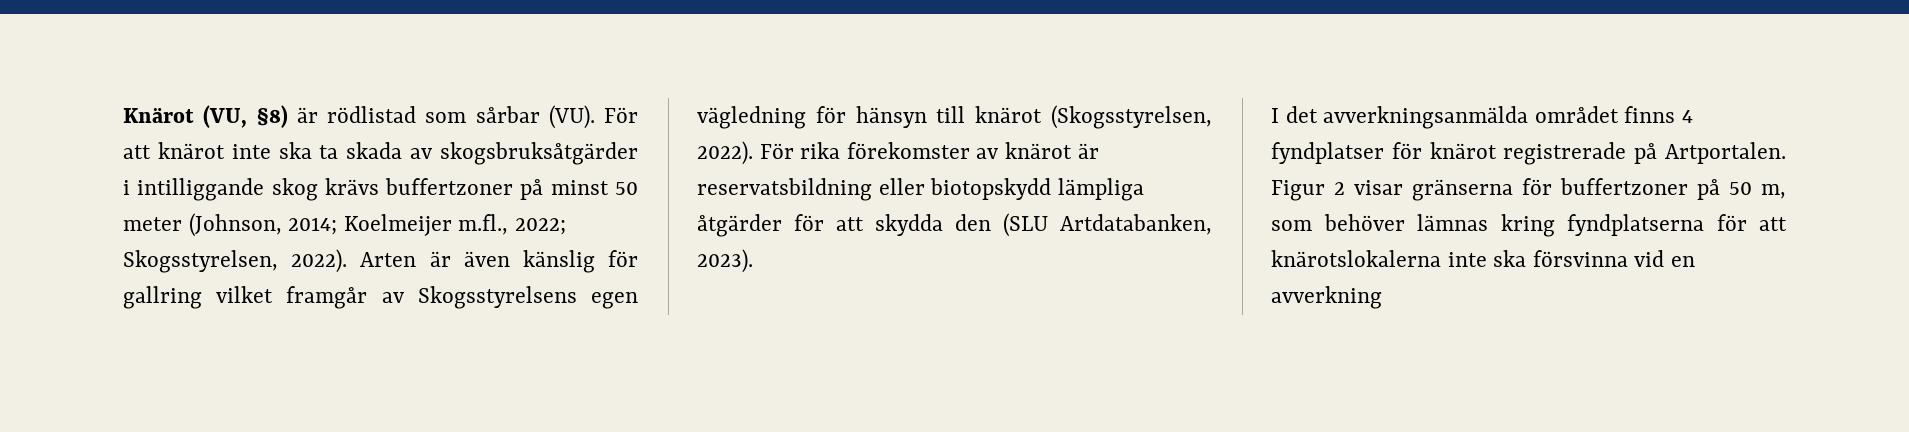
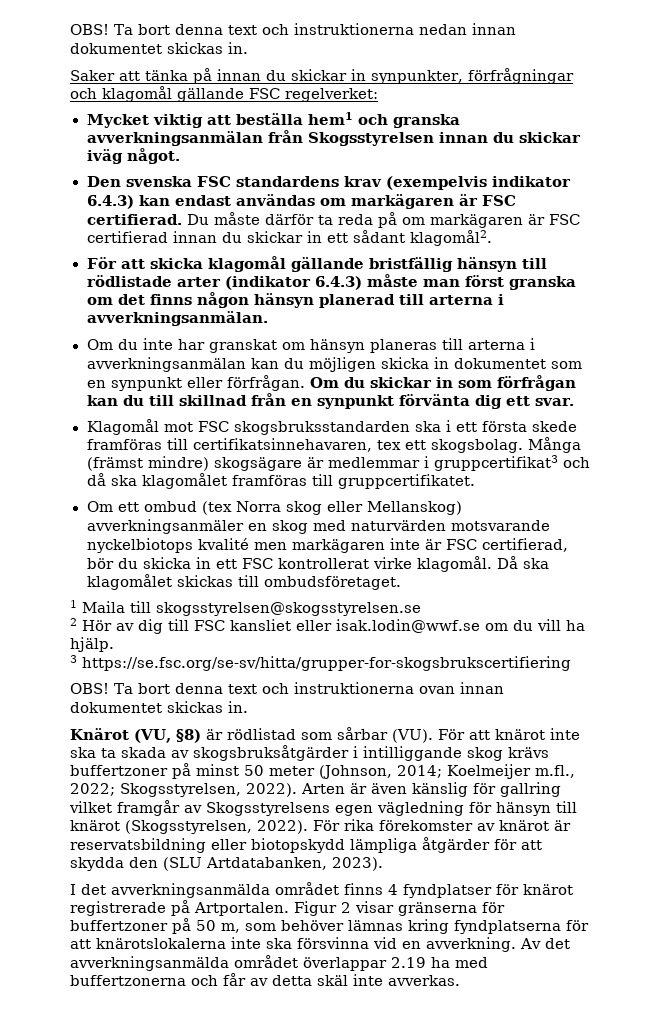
(123, 115) none -> [70,23,516,35] [70,42,248,54] [70,68,574,84] [70,86,378,102] [86,112,460,128] [86,130,581,146] [86,148,180,164] [86,176,571,190] [86,194,516,209] [86,212,580,228] [86,230,492,246] [86,256,547,272] [86,274,576,290] [86,292,504,308] [86,311,268,326] [86,338,535,353] [86,357,582,372] [86,375,576,391] [86,393,575,409] [86,419,577,435] [86,437,581,453] [86,455,590,471] [86,473,475,489] [86,501,462,515] [86,519,550,534] [86,538,568,553] [86,556,549,572] [86,574,401,590] [70,600,421,616] [70,618,585,634] [70,637,114,652] [70,655,571,671] [70,682,504,694] [70,701,248,713] OBS! Ta bort denna text och instruktionerna nedan innan dokumentet skickas in. // Saker att tänka på innan du skickar in synpunkter, förfrågningar och klagomål gällande FSC regelverket: // Mycket viktig att beställa hem1 och granska avverkningsanmälan från Skogsstyrelsen innan du skickar iväg något. // Den svenska FSC standardens krav (exempelvis indikator 6.4.3) kan endast användas om markägaren är FSC certifierad. Du måste därför ta reda på om markägaren är FSC certifierad innan du skickar in ett sådant klagomål2. // För att skicka klagomål gällande bristfällig hänsyn till rödlistade arter (indikator 6.4.3) måste man först granska om det finns någon hänsyn planerad till arterna i avverkningsanmälan. // Om du inte har granskat om hänsyn planeras till arterna i avverkningsanmälan kan du möjligen skicka in dokumentet som en synpunkt eller förfrågan. Om du skickar in som förfrågan kan du till skillnad från en synpunkt förvänta dig ett svar. // Klagomål mot FSC skogsbruksstandarden ska i ett första skede framföras till certifikatsinnehavaren, tex ett skogsbolag. Många (främst mindre) skogsägare är medlemmar i gruppcertifikat3 och då ska klagomålet framföras till gruppcertifikatet. // Om ett ombud (tex Norra skog eller Mellanskog) avverkningsanmäler en skog med naturvärden motsvarande nyckelbiotops kvalité men markägaren inte är FSC certifierad, bör du skicka in ett FSC kontrollerat virke klagomål. Då ska klagomålet skickas till ombudsföretaget. // 1 Maila till skogsstyrelsen@skogsstyrelsen.se // 2 Hör av dig till FSC kansliet eller isak.lodin@wwf.se om du vill ha hjälp. // 3 https://se.fsc.org/se-sv/hitta/grupper-for-skogsbrukscertifiering // OBS! Ta bort denna text och instruktionerna ovan innan dokumentet skickas in. //
[1271,286,1382,309] avverkning -> [426,937,570,952] [70,955,488,971] [70,973,460,986] avverkning. Av det avverkningsanmälda området överlappar 2.19 ha med buffertzonerna och får av detta skäl inte avverkas.

